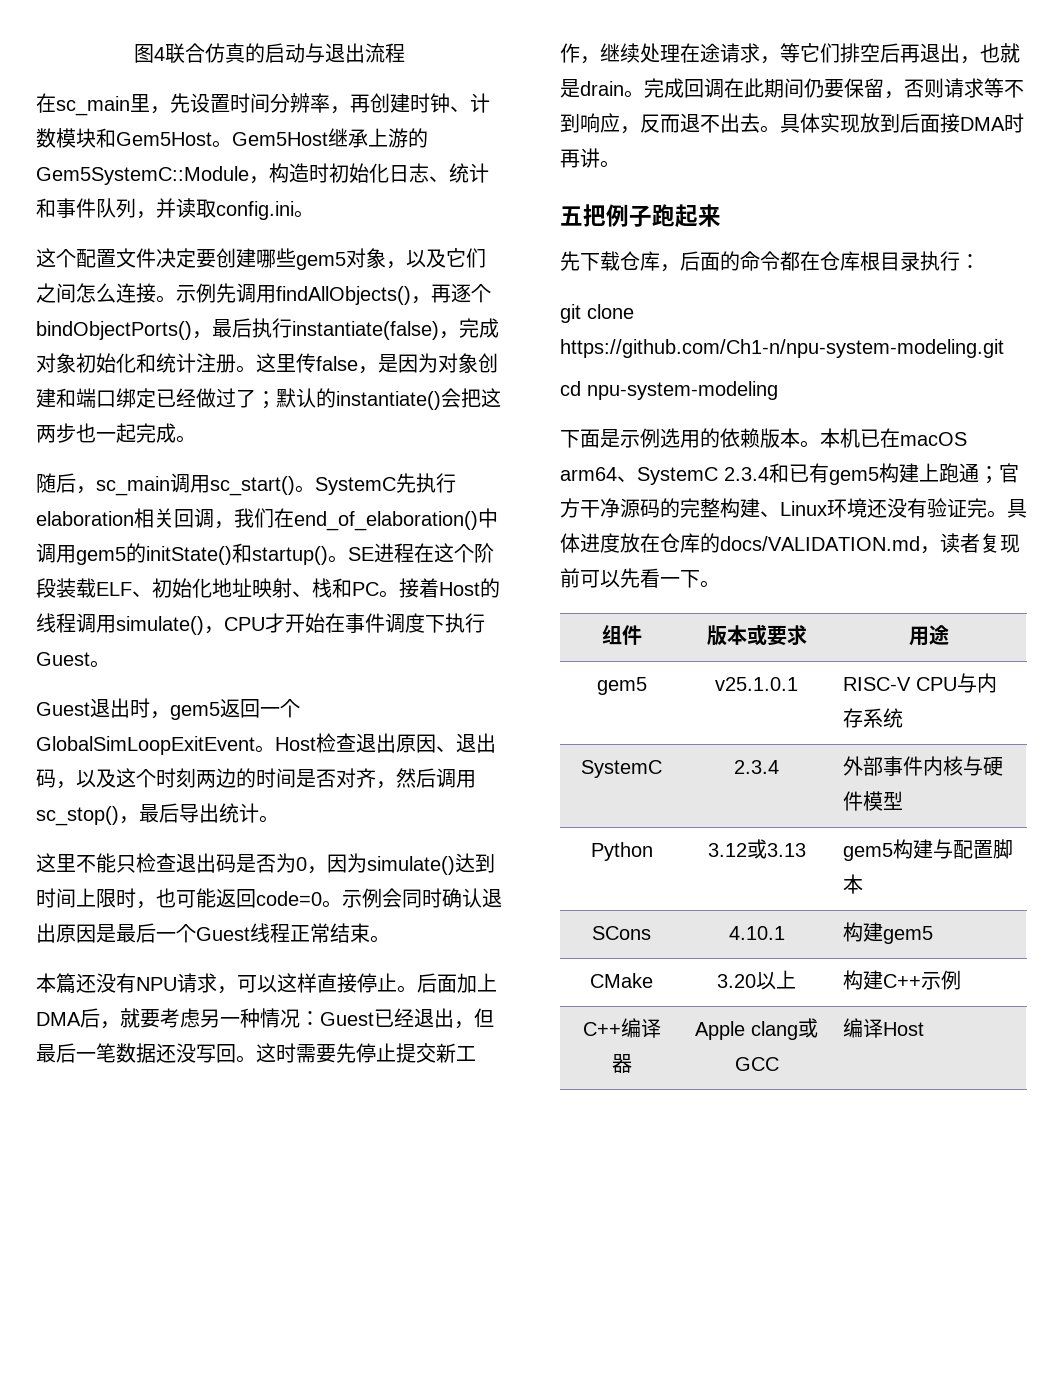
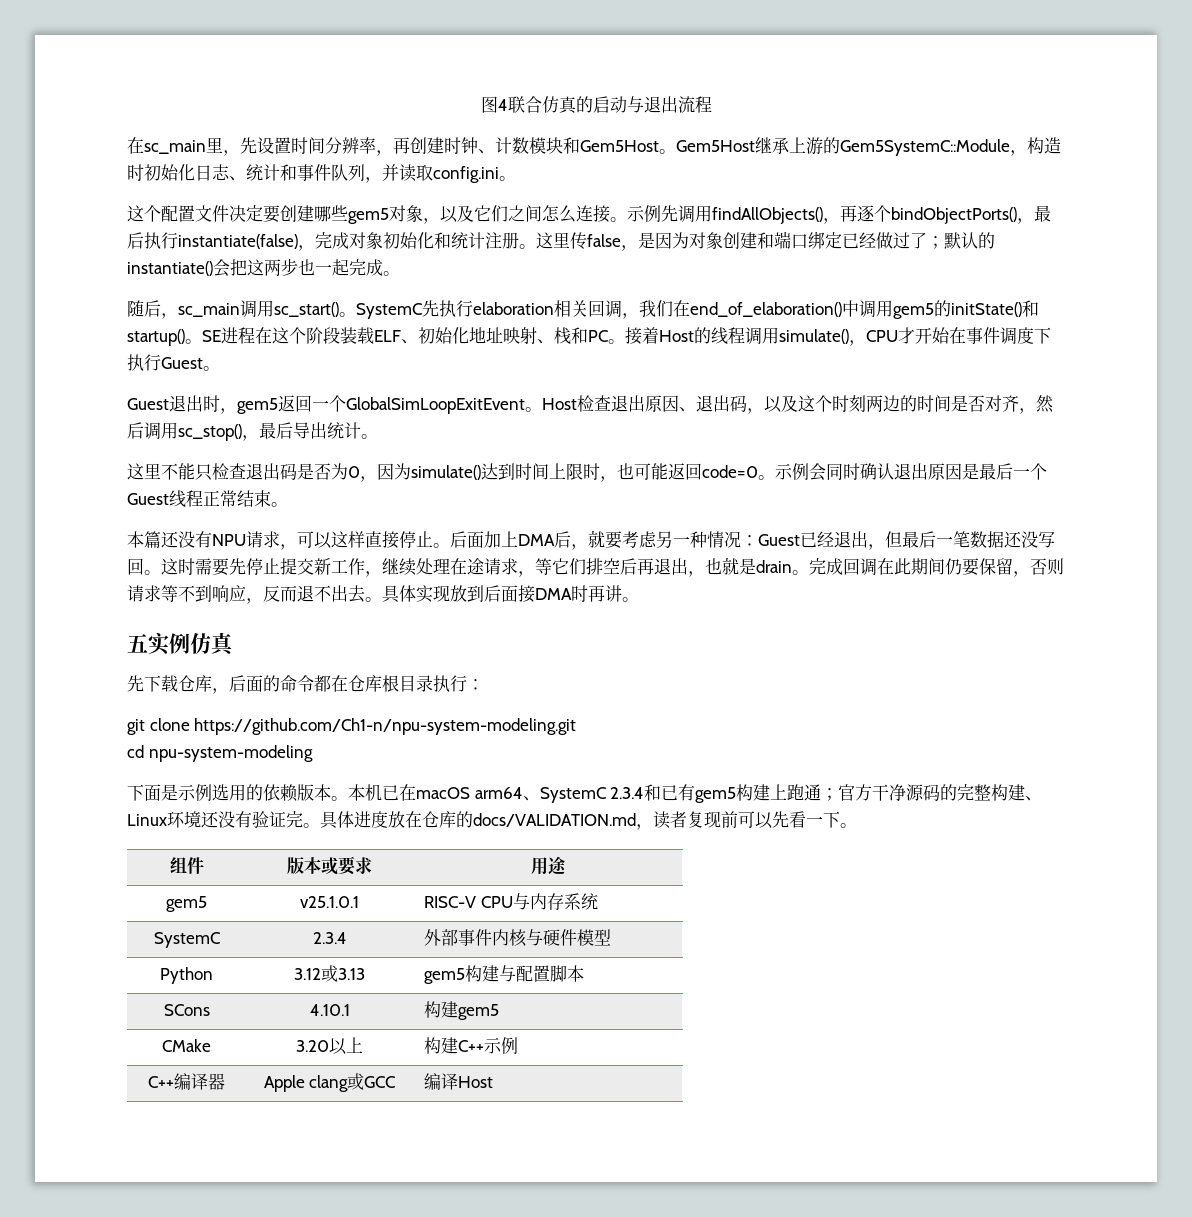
[583,204,721,228] 把例子跑起来 -> [148,632,234,656] 实例仿真

